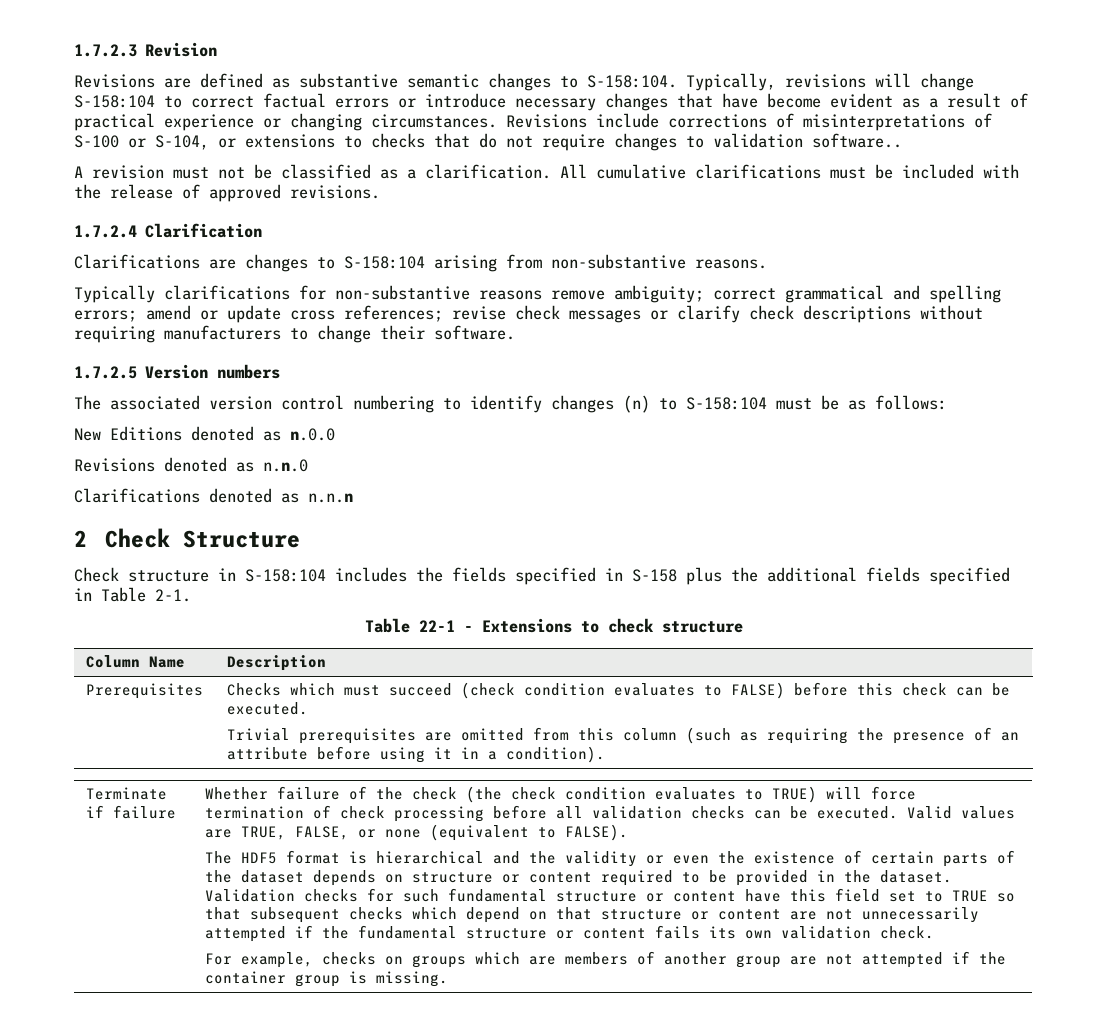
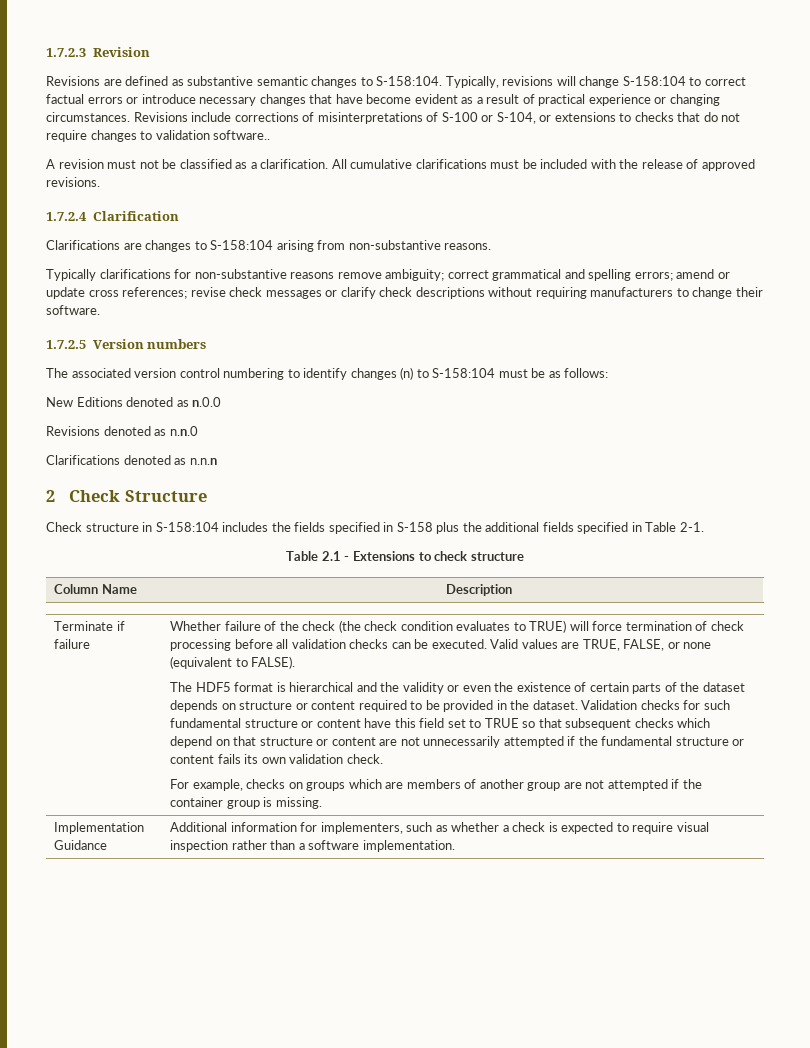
[418,620,455,632] 22-1 -> [321,551,341,561] 2.1
[85,683,203,699] [226,682,1010,699] [226,702,308,715] [226,727,1019,744] [226,746,605,763] // Prerequisites | Checks which must succeed (check condition evaluates to FALSE) before this check can be executed. // Trivial prerequisites are omitted from this column (such as requiring the presence of an attribute before using it in a condition). -> (513, 590) none
(448, 979) none -> [54,822,145,834] [54,840,108,850] [170,822,709,834] [170,840,455,852] // Implementation Guidance | Additional information for implementers, such as whether a check is expected to require visual inspection rather than a software implementation.

